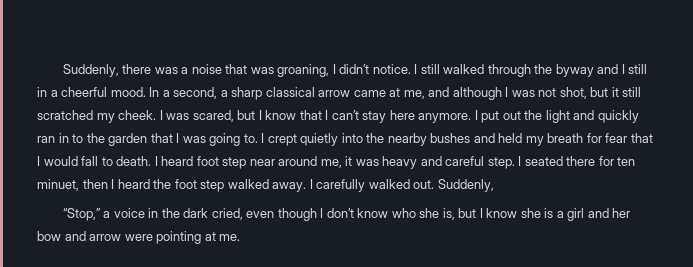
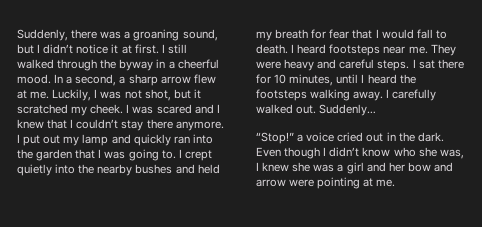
[191,64,411,77] noise that was groaning, I didn’t notice. -> [133,29,218,41] [17,44,159,54] groaning sound, but I didn’t notice it at first.
[597,64,648,74] and I still -> (154, 65) none
[265,87,502,100] classical arrow came at me, and although -> [160,74,216,84] [17,89,92,101] arrow flew at me. Luckily,
[622,87,642,97] still -> (201, 94) none
[192,110,415,123] scared, but I know that I can’t stay here -> [156,104,220,114] [17,119,173,131] scared and I knew that I couldn’t stay there
[524,110,570,123] the light -> [63,134,109,146] my lamp
[58,133,84,143] in to -> [192,134,213,144] into
[196,156,636,169] [37,179,269,192] foot step near around me, it was heavy and careful step. I seated there for ten minuet, then I heard the foot step walked -> [329,44,456,56] [256,59,464,71] [256,74,416,86] [256,89,351,101] footsteps near me. They were heavy and careful steps. I sat there for 10 minutes, until I heard the footsteps walking
[437,179,494,192] [62,208,275,221] Suddenly, // “Stop,” a voice in the dark cried, even -> [319,104,377,116] [256,132,444,144] [256,147,281,157] Suddenly… // “Stop!” a voice cried out in the dark. Even
[326,208,354,218] don’t -> [329,147,360,157] didn’t
[442,208,554,220] is, but I know she is -> [439,149,464,159] [256,162,335,172] was, I knew she was

